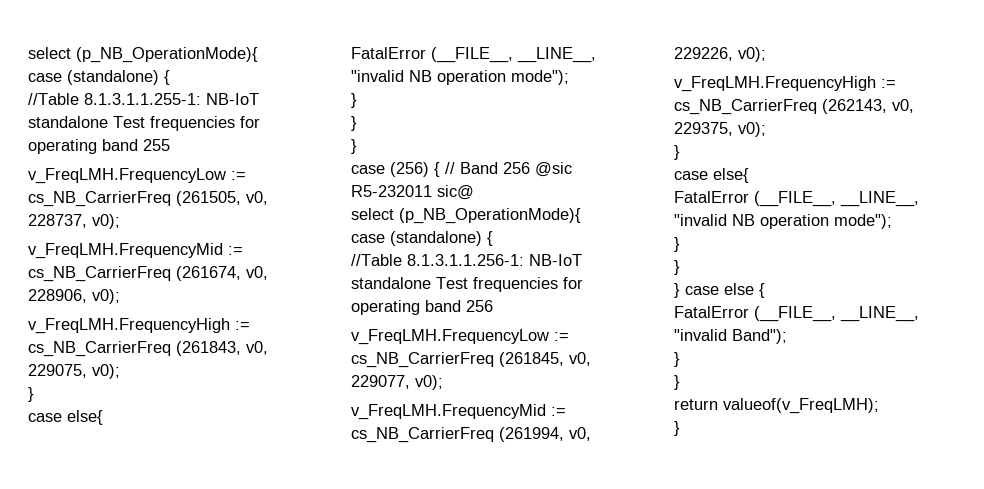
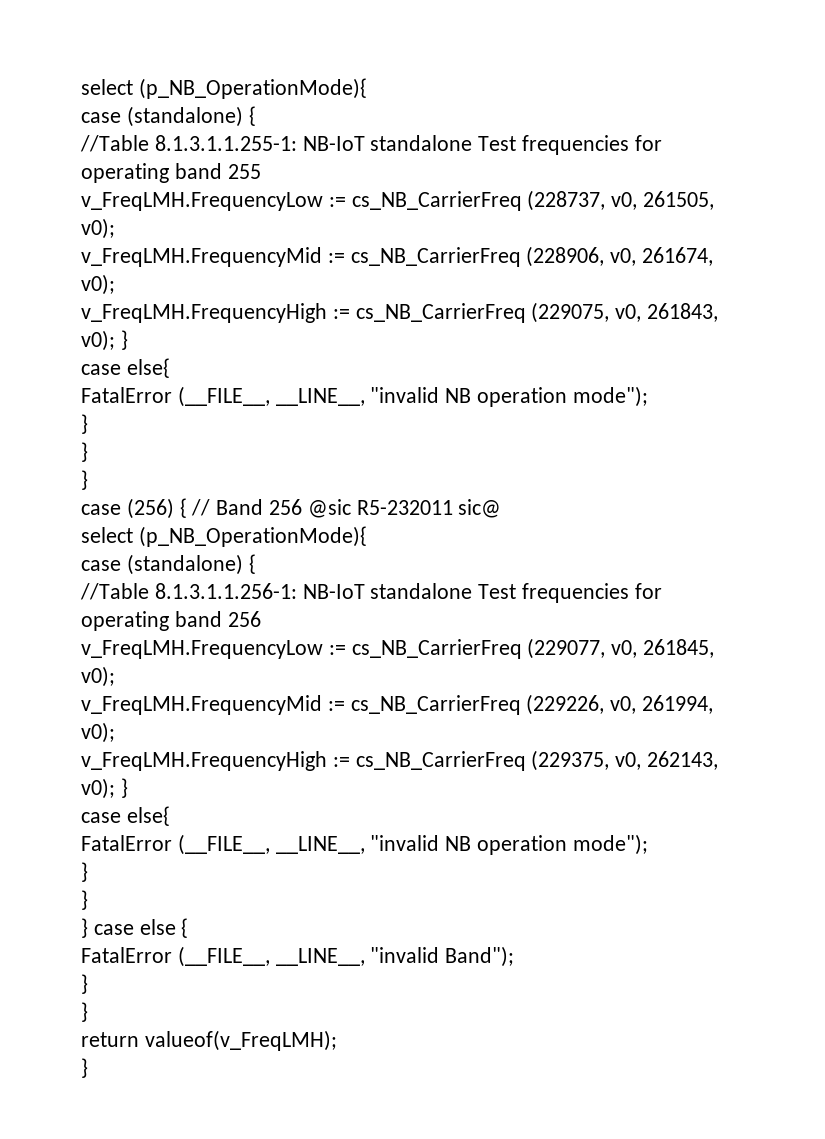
[176,191,268,206] [28,214,120,229] [28,243,243,259] [28,266,268,282] [28,289,120,304] [28,318,250,334] [28,341,268,357] [28,364,120,379] (261505, v0, 228737, v0); // v_FreqLMH.FrequencyMid := cs_NB_CarrierFreq (261674, v0, 228906, v0); // v_FreqLMH.FrequencyHigh := cs_NB_CarrierFreq (261843, v0, 229075, v0); // -> [527,190,715,211] [81,218,115,239] [81,246,714,267] [81,274,115,295] [81,302,719,323] [81,330,115,351] (228737, v0, 261505, v0); // v_FreqLMH.FrequencyMid := cs_NB_CarrierFreq (228906, v0, 261674, v0); // v_FreqLMH.FrequencyHigh := cs_NB_CarrierFreq (229075, v0, 261843, v0);
[499,352,591,367] [351,375,443,390] [351,404,566,420] [351,427,591,443] [674,47,766,62] [674,76,896,92] [674,99,914,115] [674,122,766,137] (261845, v0, 229077, v0); // v_FreqLMH.FrequencyMid := cs_NB_CarrierFreq (261994, v0, 229226, v0); // v_FreqLMH.FrequencyHigh := cs_NB_CarrierFreq (262143, v0, 229375, v0); // -> [527,638,715,659] [81,666,115,687] [81,694,714,715] [81,722,115,743] [81,750,719,771] [81,778,115,799] (229077, v0, 261845, v0); // v_FreqLMH.FrequencyMid := cs_NB_CarrierFreq (229226, v0, 261994, v0); // v_FreqLMH.FrequencyHigh := cs_NB_CarrierFreq (229375, v0, 262143, v0);

